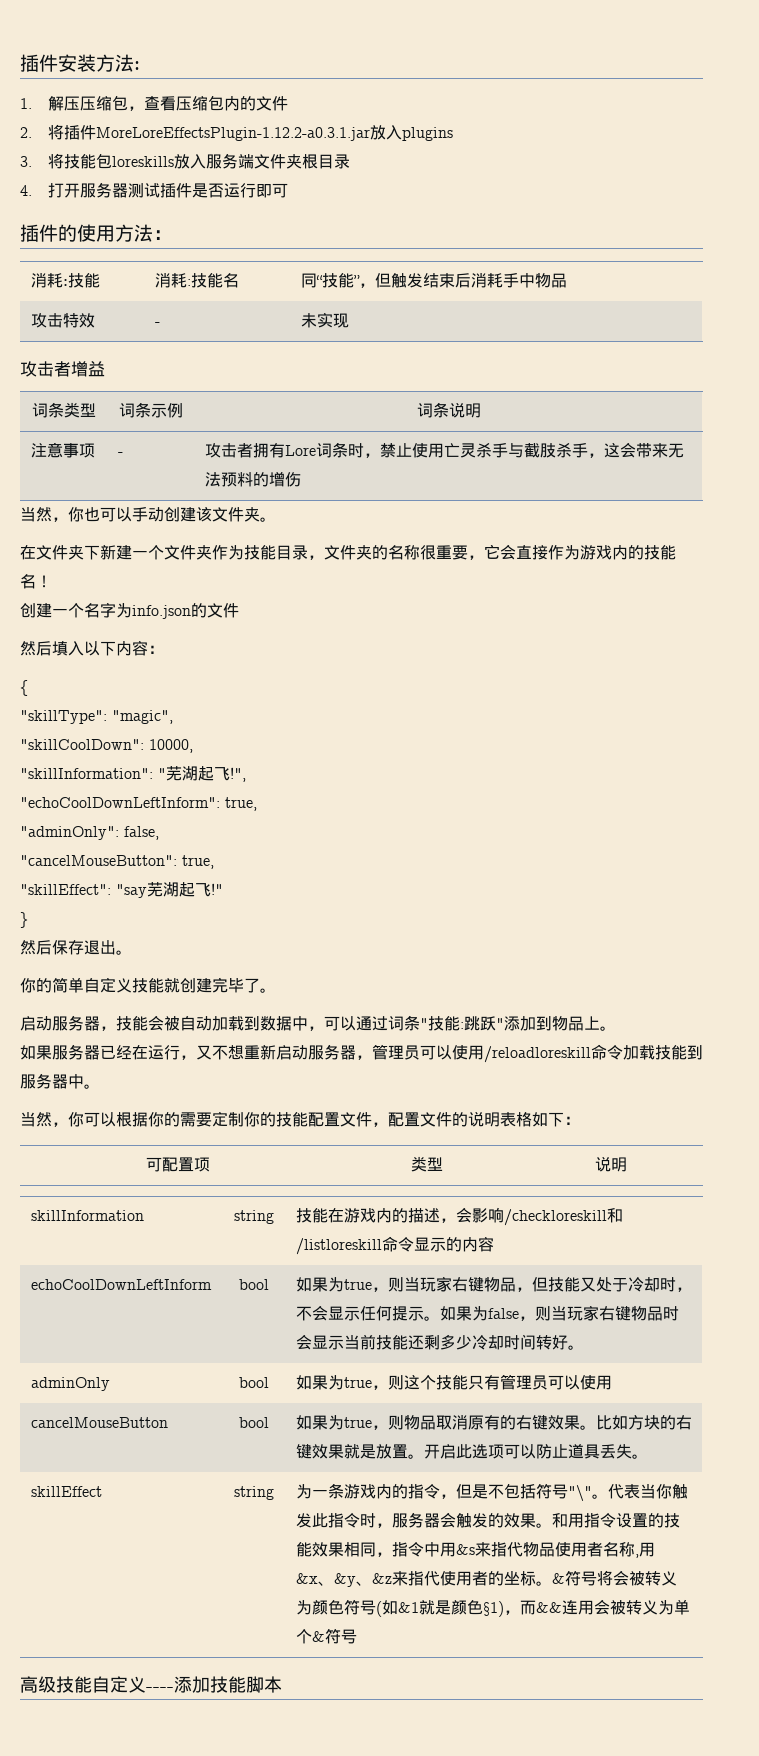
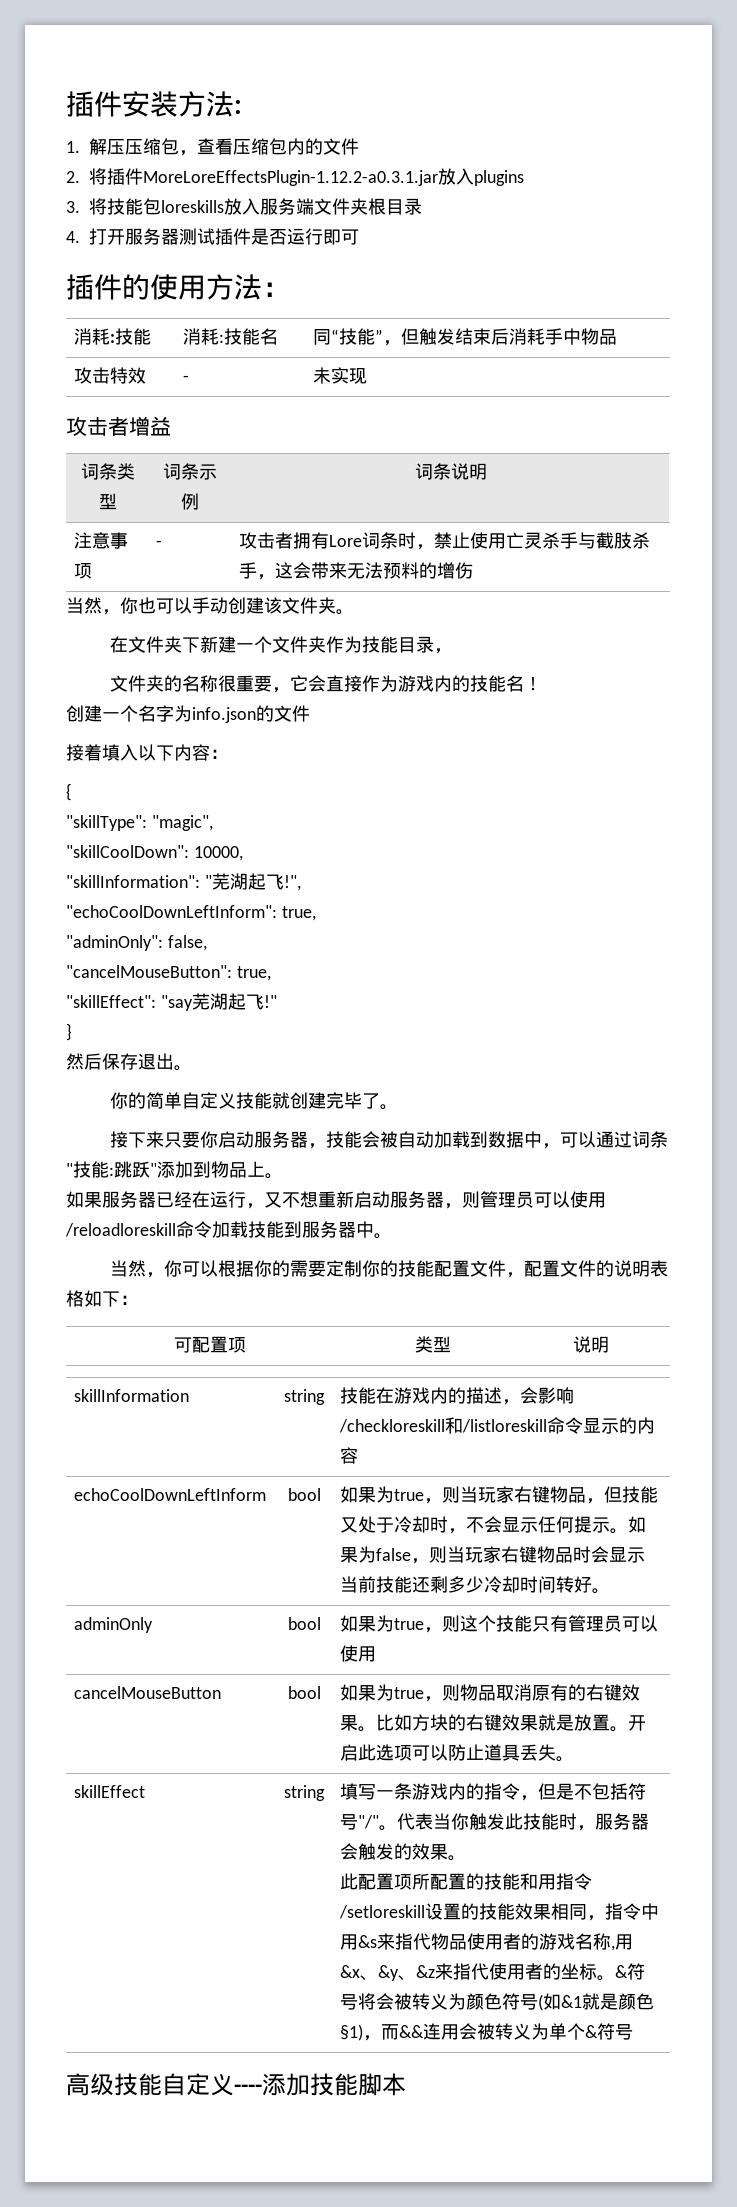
(324, 557) none -> (452, 651) //
[20,641,52,656] 然后 -> [66,744,102,761] 接着
(276, 990) none -> [109,1131,218,1148] 接下来只要你
(372, 1057) none -> [462,1191,480,1208] 则
[295,1484,312,1499] 为 -> [340,1783,377,1800] 填写
[567,1485,592,1501] "\" -> [358,1815,380,1829] "/"
[327,1513,360,1528] 指令 -> [523,1813,560,1830] 技能
(552, 1525) none -> [340,1873,521,1890] // 此配置项所配置的技能
(616, 1520) none -> [339,1905,426,1919] /setloreskill
(603, 1549) none -> [521,1933,576,1950] 的游戏

